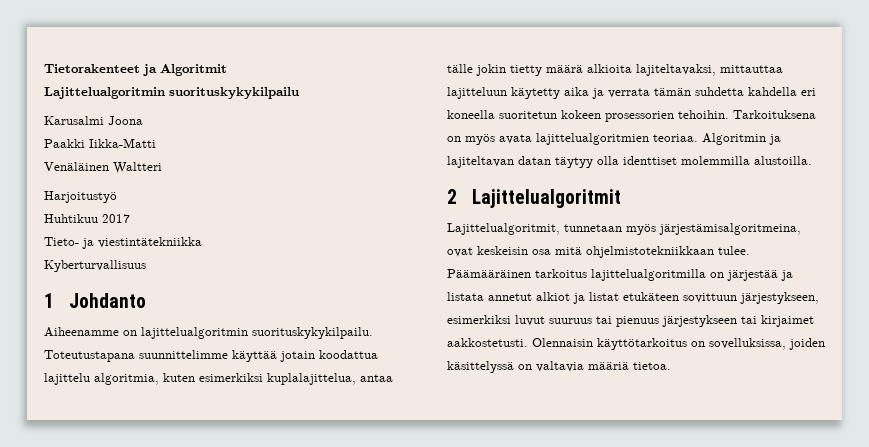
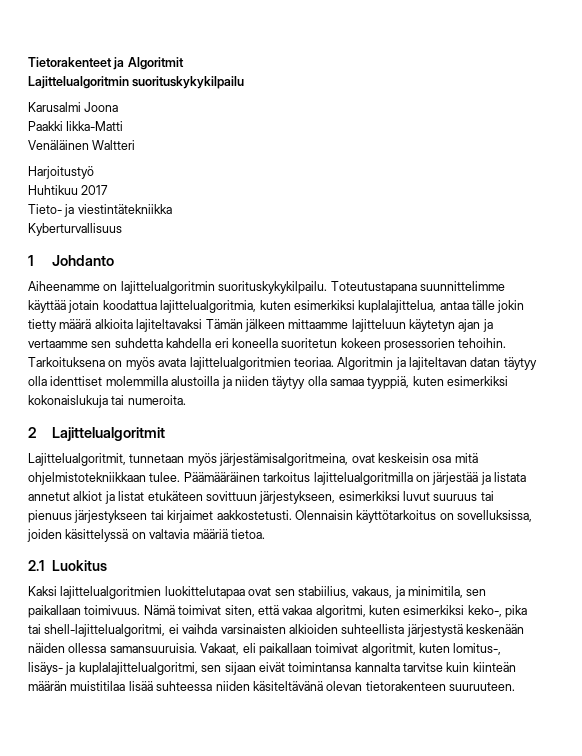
[44,373,159,385] lajittelu algoritmia, -> [160,300,257,313] lajittelualgoritmia,
[636,64,783,76] [447,87,691,99] lajiteltavaksi, mittauttaa lajitteluun käytetty aika ja verrata tämän -> [136,319,493,332] [28,339,112,348] lajiteltavaksi Tämän jälkeen mittaamme lajitteluun käytetyn ajan ja vertaamme sen
[754,156,812,165] alustoilla. -> [171,376,509,389] [28,395,186,408] alustoilla ja niiden täytyy olla samaa tyyppiä, kuten esimerkiksi kokonaislukuja tai numeroita.
(671, 366) none -> [28,560,107,571] [28,586,487,599] [28,605,528,618] [28,624,524,637] [28,643,502,656] [28,662,516,675] [28,681,515,691] // 2.1 Luokitus // Kaksi lajittelualgoritmien luokittelutapaa ovat sen stabiilius, vakaus, ja minimitila, sen paikallaan toimivuus. Nämä toimivat siten, että vakaa algoritmi, kuten esimerkiksi keko-, pika tai shell-lajittelualgoritmi, ei vaihda varsinaisten alkioiden suhteellista järjestystä keskenään näiden ollessa samansuuruisia. Vakaat, eli paikallaan toimivat algoritmit, kuten lomitus-, lisäys- ja kuplalajittelualgoritmi, sen sijaan eivät toimintansa kannalta tarvitse kuin kiinteän määrän muistitilaa lisää suhteessa niiden käsiteltävänä olevan tietorakenteen suuruuteen.

